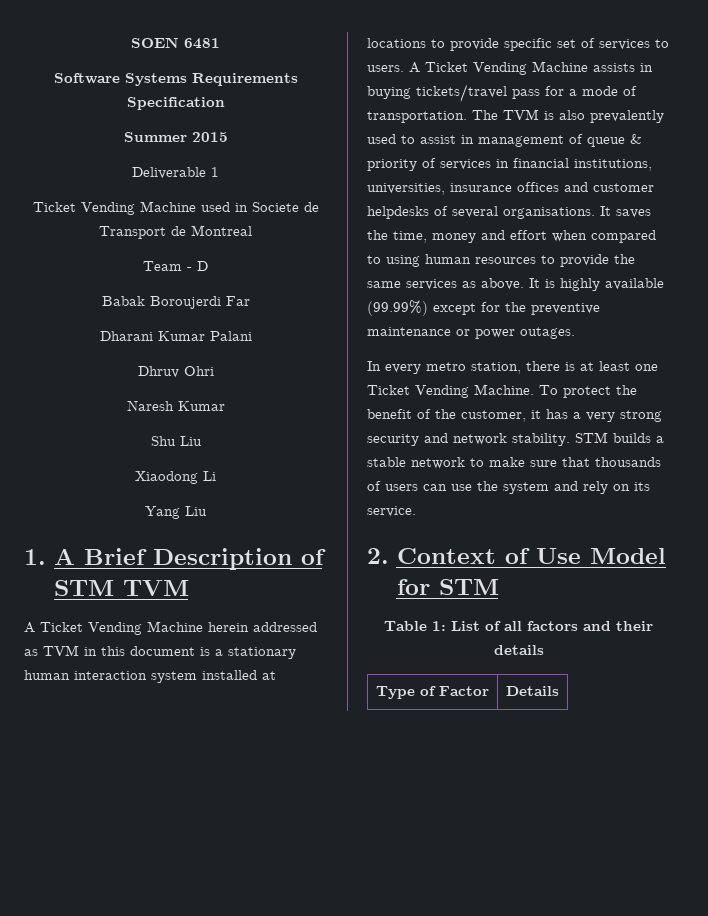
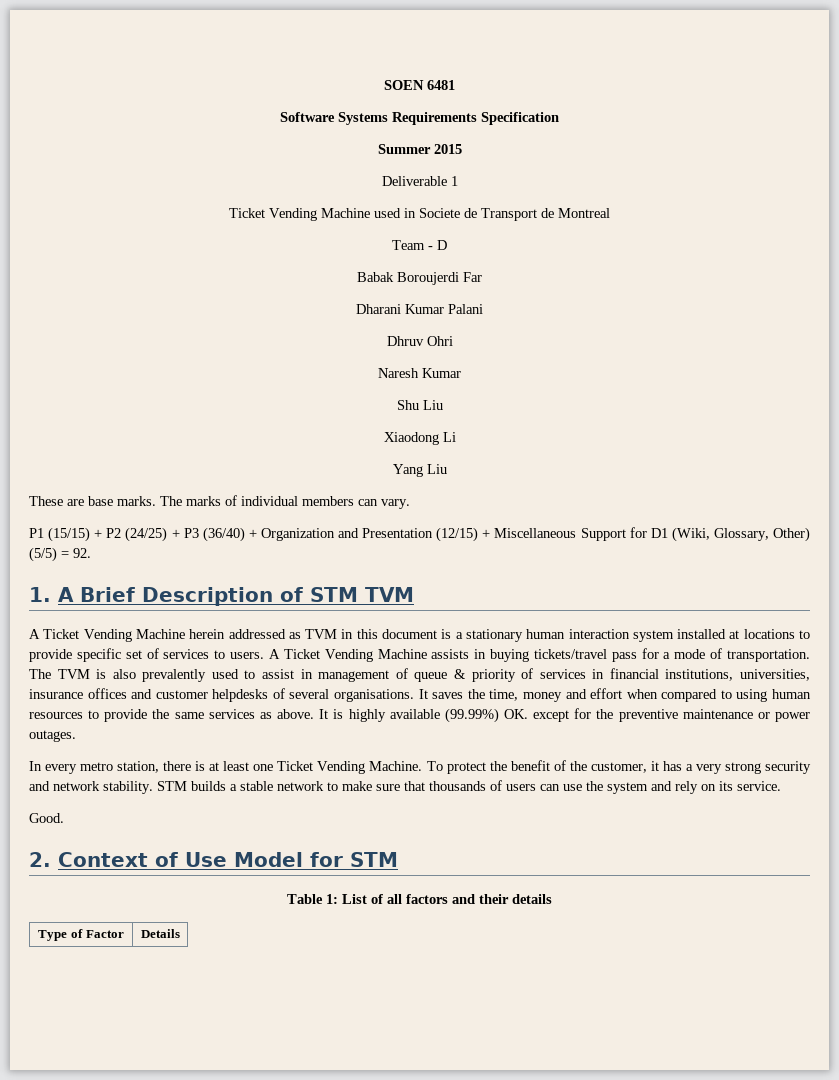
(207, 511) none -> [29,495,410,509] [29,527,811,542] [29,547,91,562] // These are base marks. The marks of individual members can vary. // P1 (15/15) + P2 (24/25) + P3 (36/40) + Organization and Presentation (12/15) + Miscellaneous Support for D1 (Wiki, Glossary, Other) (5/5) = 92.
(428, 308) none -> [503,709,528,719] OK.
(416, 511) none -> [29,813,64,823] // Good.

